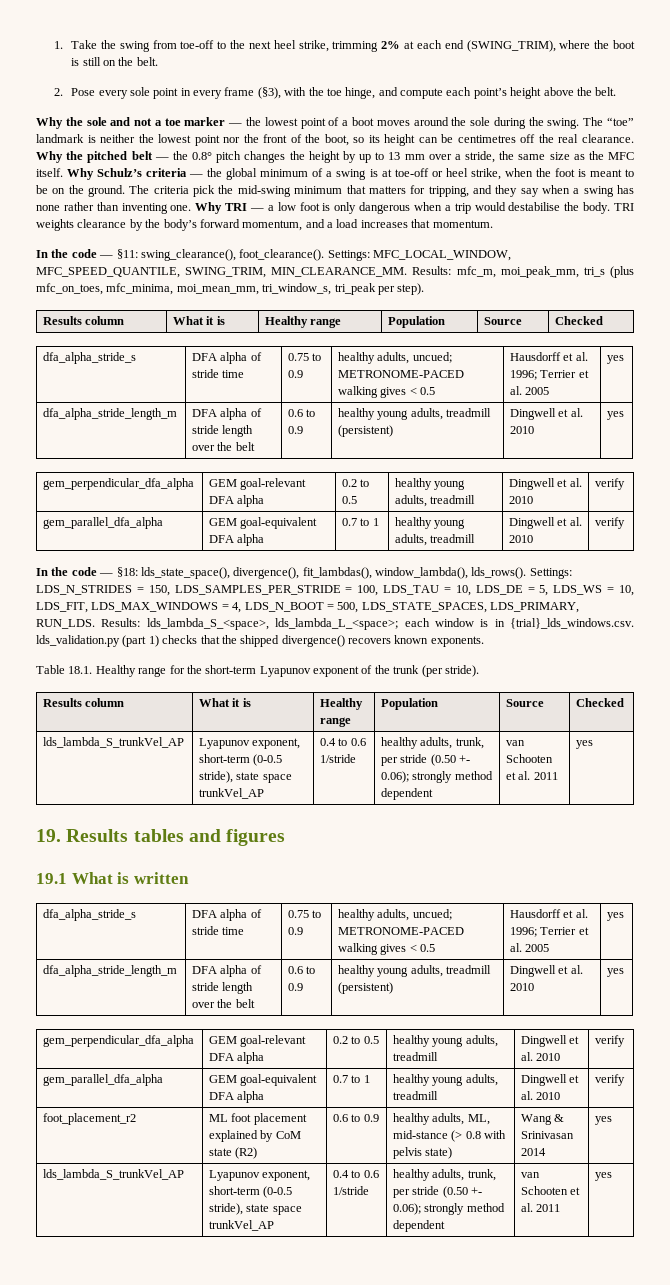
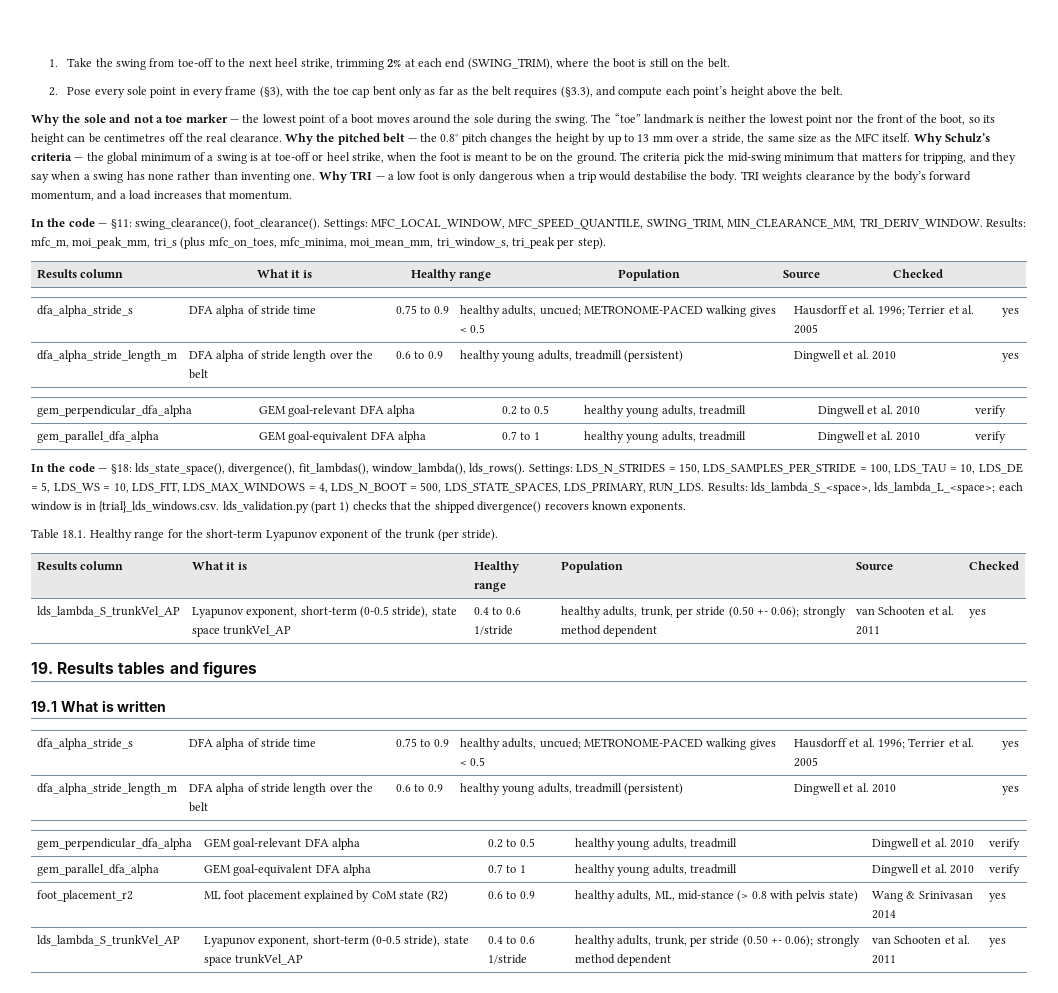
[345,87,376,99] hinge, -> [352,86,593,98] cap bent only as far as the belt requires (§3.3),
[271,267,408,277] MIN_CLEARANCE_MM. -> [727,218,983,229] MIN_CLEARANCE_MM, TRI_DERIV_WINDOW.

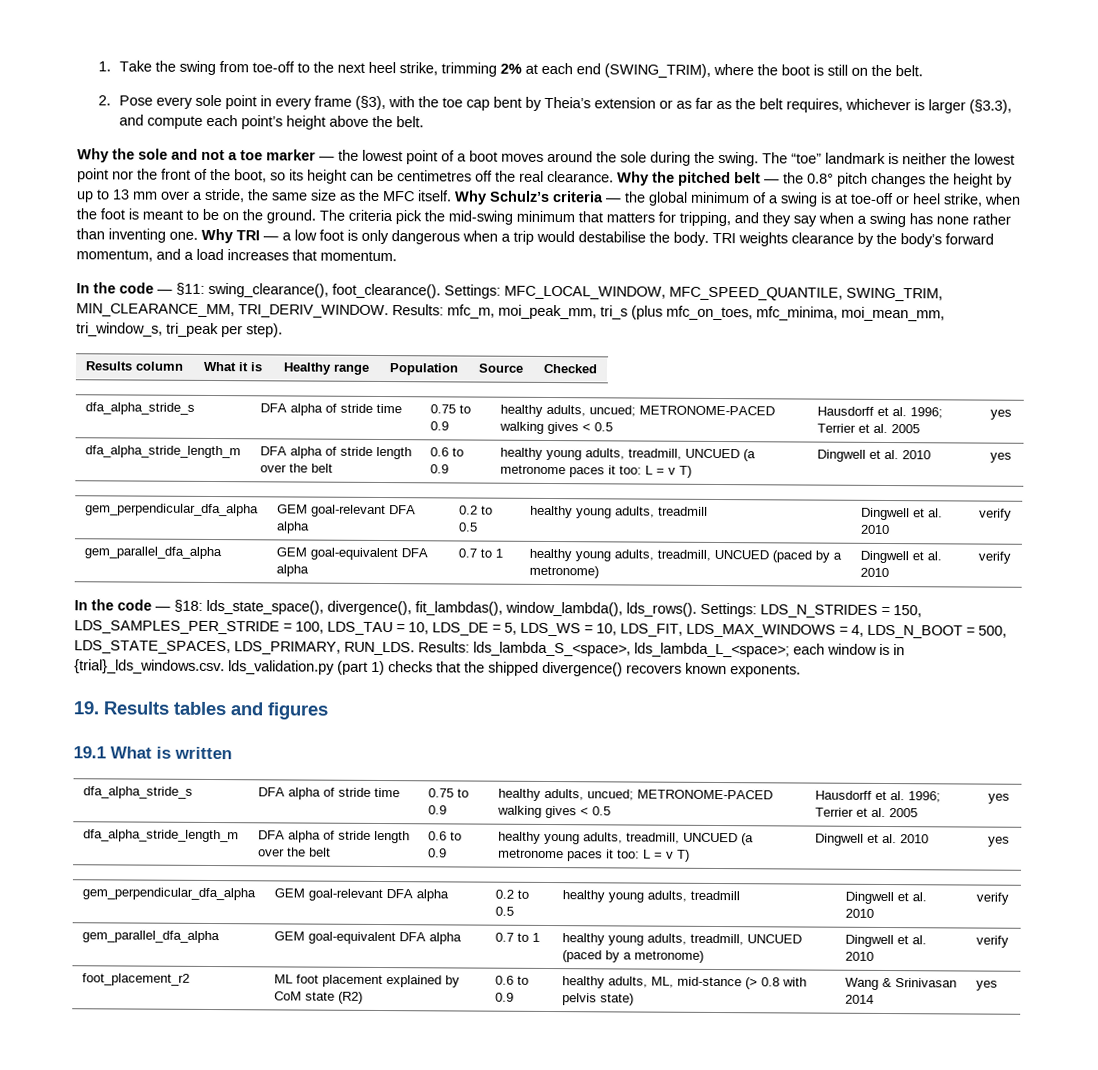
[399,86,423,98] only -> [525,96,674,111] by Theia’s extension or
[514,87,558,98] requires -> [786,98,967,114] requires, whichever is larger
[574,350,684,362] treadmill (persistent) -> [627,448,756,462] [499,464,692,478] treadmill, UNCUED (a metronome paces it too: L = v T)
[698,431,746,441] treadmill -> [656,549,842,563] [528,565,599,579] treadmill, UNCUED (paced by a metronome)
[31,529,498,541] [36,561,124,571] [191,561,247,570] [473,561,519,573] [473,582,506,592] [560,561,623,573] [855,562,893,570] [968,561,1019,570] [36,606,180,617] [191,606,457,618] [191,625,292,637] [473,607,521,615] [473,625,513,635] [560,606,846,618] [560,625,658,637] [855,606,954,615] [855,626,880,635] [968,609,986,618] // Table 18.1. Healthy range for the short-term Lyapunov exponent of the trunk (per stride). // Results column | What it is | Healthy range | Population | Source | Checked // lds_lambda_S_trunkVel_AP | Lyapunov exponent, short-term (0-0.5 stride), state space trunkVel_AP | 0.4 to 0.6 1/stride | healthy adults, trunk, per stride (0.50 +- 0.06); strongly method dependent | van Schooten et al. 2011 | yes -> (801, 671) none
[574,783,684,795] treadmill (persistent) -> [625,832,754,846] [497,848,690,862] treadmill, UNCUED (a metronome paces it too: L = v T)
[689,864,737,874] treadmill -> [689,933,802,946] [561,950,704,963] treadmill, UNCUED (paced by a metronome)
[36,935,180,946] [203,935,469,947] [203,954,304,966] [487,936,535,944] [487,954,527,964] [574,935,860,947] [574,954,672,966] [871,935,970,944] [871,955,896,964] [988,938,1006,947] // lds_lambda_S_trunkVel_AP | Lyapunov exponent, short-term (0-0.5 stride), state space trunkVel_AP | 0.4 to 0.6 1/stride | healthy adults, trunk, per stride (0.50 +- 0.06); strongly method dependent | van Schooten et al. 2011 | yes -> (998, 985) none

